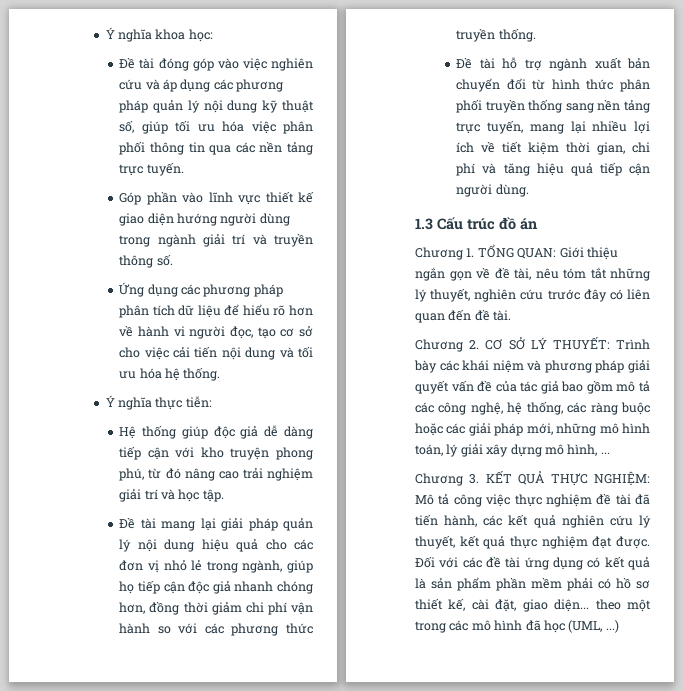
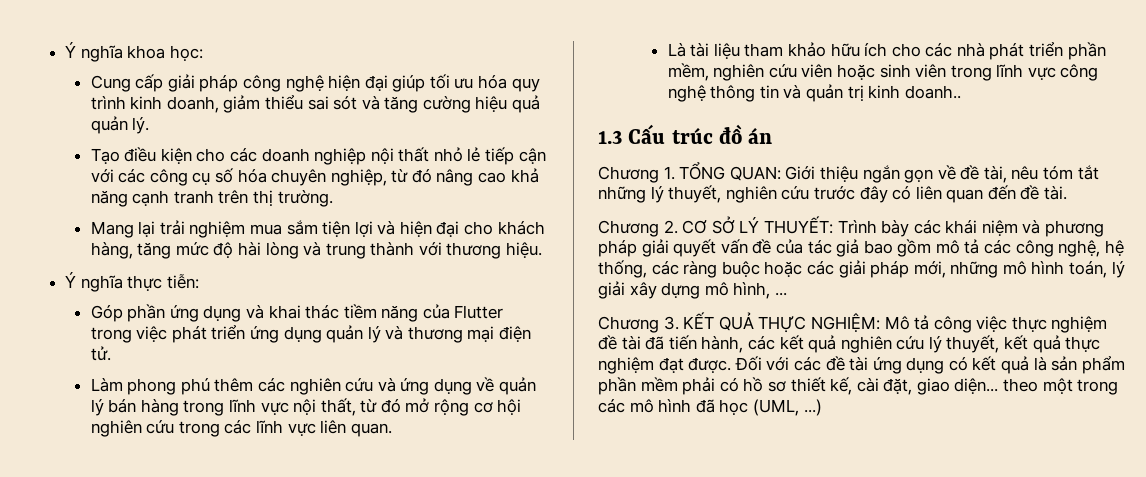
[119,57,313,71] [119,79,284,92] [119,99,314,113] [119,120,313,134] [119,141,313,155] [119,162,184,176] [119,191,314,205] [119,213,290,226] [119,233,313,247] [119,254,173,268] [119,282,283,297] [119,304,314,318] [119,325,313,339] [119,346,313,360] [119,367,221,381] [105,395,212,410] [119,425,313,439] [119,446,313,460] [119,467,313,481] [119,488,224,502] [119,517,313,531] [119,538,313,552] [119,559,313,573] [119,580,313,594] [119,601,313,615] [119,623,313,636] [456,28,536,42] [456,57,650,71] [456,78,650,92] [456,99,650,113] [456,120,650,134] [456,141,650,155] [456,162,650,176] [456,184,529,197] Đề tài đóng góp vào việc nghiên cứu và áp dụng các phương pháp quản lý nội dung kỹ thuật số, giúp tối ưu hóa việc phân phối thông tin qua các nền tảng trực tuyến. // Góp phần vào lĩnh vực thiết kế giao diện hướng người dùng trong ngành giải trí và truyền thông số. // Ứng dụng các phương pháp phân tích dữ liệu để hiểu rõ hơn về hành vi người đọc, tạo cơ sở cho việc cải tiến nội dung và tối ưu hóa hệ thống. // Ý nghĩa thực tiễn: // Hệ thống giúp độc giả dễ dàng tiếp cận với kho truyện phong phú, từ đó nâng cao trải nghiệm giải trí và học tập. // Đề tài mang lại giải pháp quản lý nội dung hiệu quả cho các đơn vị nhỏ lẻ trong ngành, giúp họ tiếp cận độc giả nhanh chóng hơn, đồng thời giảm chi phí vận hành so với các phương thức truyền thống. // Đề tài hỗ trợ ngành xuất bản chuyển đổi từ hình thức phân phối truyền thống sang nền tảng trực tuyến, mang lại nhiều lợi ích về tiết kiệm thời gian, chi phí và tăng hiệu quả tiếp cận người dùng. -> [90,74,540,92] [90,95,541,113] [90,116,150,134] [90,147,546,165] [90,168,539,186] [90,190,333,207] [90,220,545,238] [90,242,543,259] [65,272,199,292] [90,304,504,322] [90,325,532,343] [90,346,111,361] [90,377,537,395] [90,398,522,416] [90,420,392,437] [667,42,1106,60] [667,63,1099,81] [667,84,961,102] Cung cấp giải pháp công nghệ hiện đại giúp tối ưu hóa quy trình kinh doanh, giảm thiểu sai sót và tăng cường hiệu quả quản lý. // Tạo điều kiện cho các doanh nghiệp nội thất nhỏ lẻ tiếp cận với các công cụ số hóa chuyên nghiệp, từ đó nâng cao khả năng cạnh tranh trên thị trường. // Mang lại trải nghiệm mua sắm tiện lợi và hiện đại cho khách hàng, tăng mức độ hài lòng và trung thành với thương hiệu. // Ý nghĩa thực tiễn: // Góp phần ứng dụng và khai thác tiềm năng của Flutter trong việc phát triển ứng dụng quản lý và thương mại điện tử. // Làm phong phú thêm các nghiên cứu và ứng dụng về quản lý bán hàng trong lĩnh vực nội thất, từ đó mở rộng cơ hội nghiên cứu trong các lĩnh vực liên quan. // Là tài liệu tham khảo hữu ích cho các nhà phát triển phần mềm, nghiên cứu viên hoặc sinh viên trong lĩnh vực công nghệ thông tin và quản trị kinh doanh..

